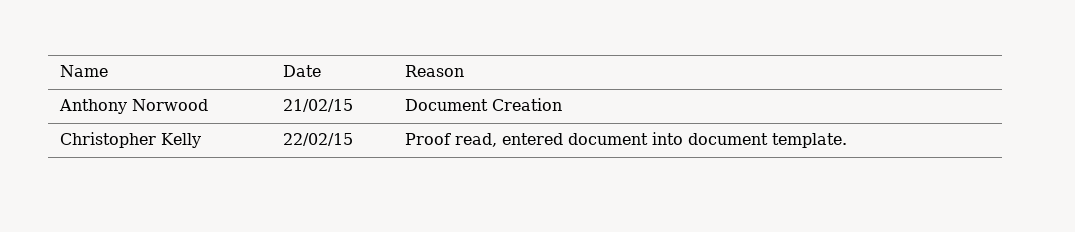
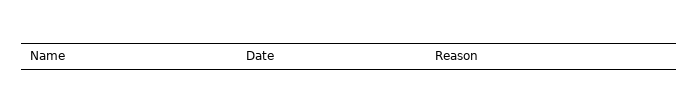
[58,99,208,114] [282,99,353,112] [404,98,562,111] [59,132,201,148] [282,133,353,146] [404,132,847,148] // Anthony Norwood | 21/02/15 | Document Creation // Christopher Kelly | 22/02/15 | Proof read, entered document into document template. -> (479, 55) none

